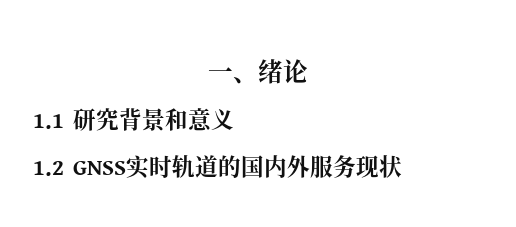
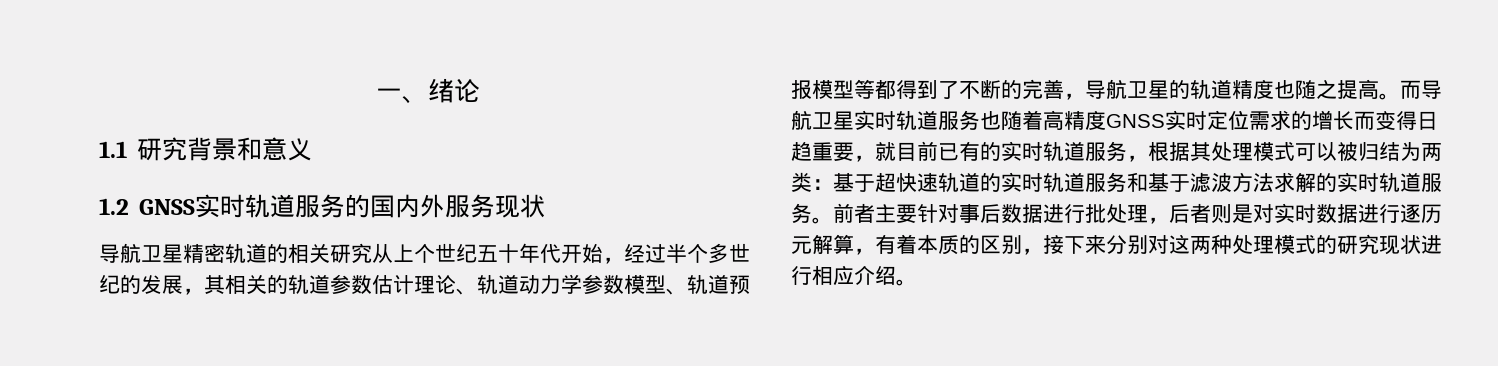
(218, 166) none -> [295,194,346,218] 服务
(402, 166) none -> [99,243,750,264] [99,274,750,295] [791,79,1442,100] [791,110,1438,130] [791,141,1442,162] [791,172,1442,193] [791,203,1442,224] [791,234,1442,255] [791,265,917,286] // 导航卫星精密轨道的相关研究从上个世纪五十年代开始，经过半个多世纪的发展，其相关的轨道参数估计理论、轨道动力学参数模型、轨道预报模型等都得到了不断的完善，导航卫星的轨道精度也随之提高。而导航卫星实时轨道服务也随着高精度GNSS实时定位需求的增长而变得日趋重要，就目前已有的实时轨道服务，根据其处理模式可以被归结为两类：基于超快速轨道的实时轨道服务和基于滤波方法求解的实时轨道服务。前者主要针对事后数据进行批处理，后者则是对实时数据进行逐历元解算，有着本质的区别，接下来分别对这两种处理模式的研究现状进行相应介绍。

